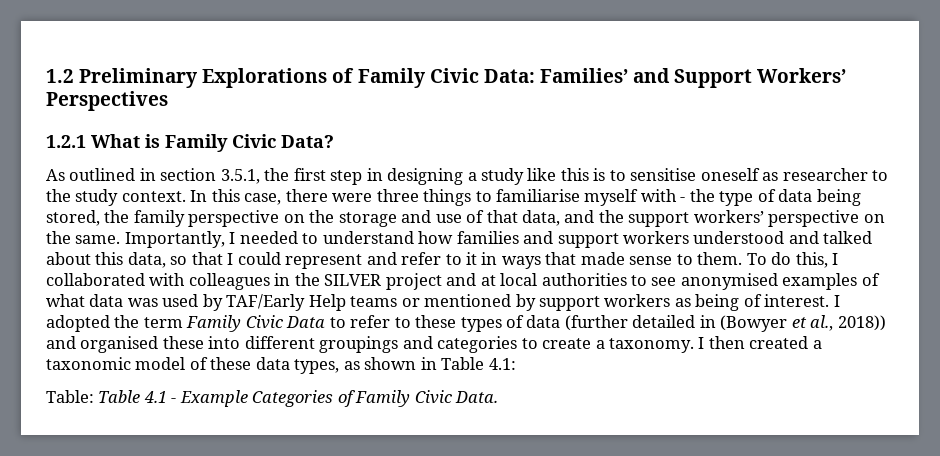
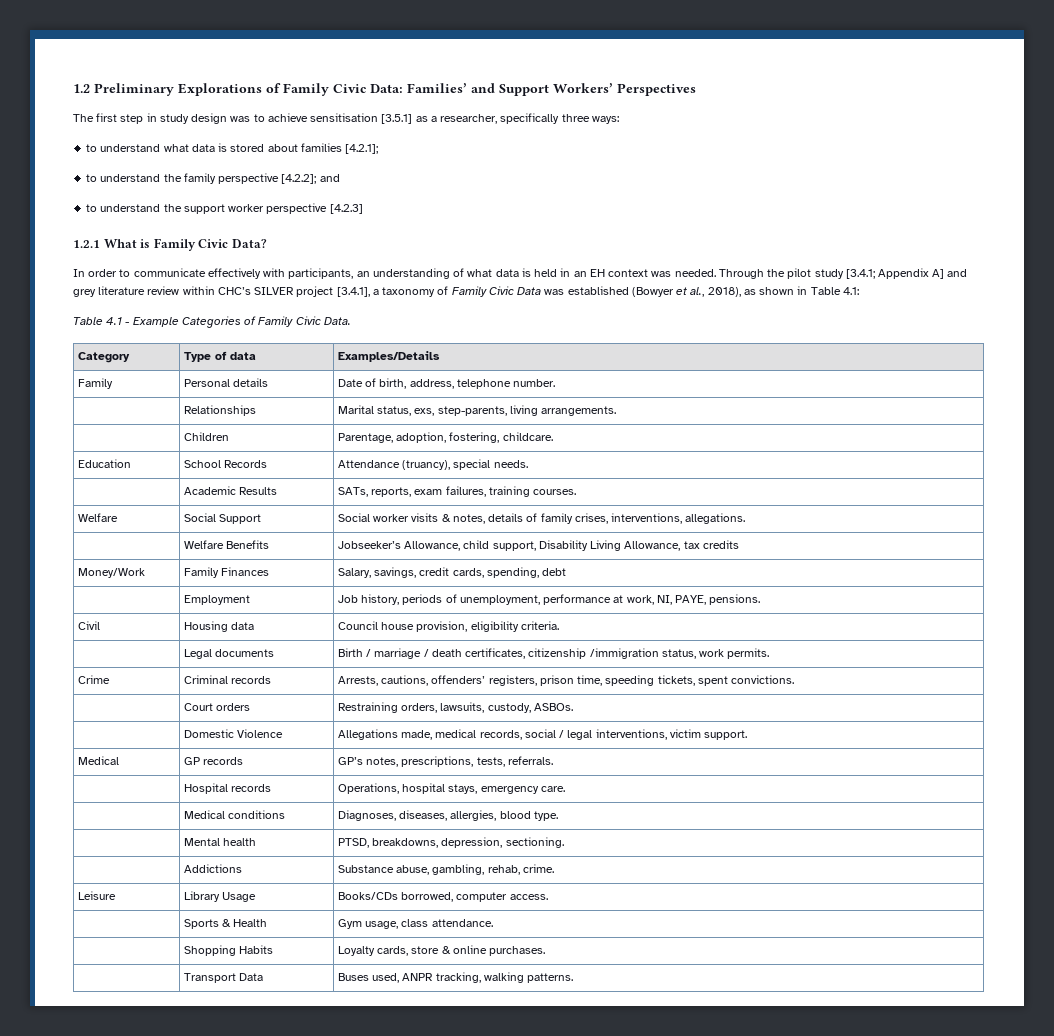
(168, 101) none -> [73,113,619,124] [86,143,379,154] [86,173,340,184] [86,203,363,214] // The first step in study design was to achieve sensitisation [3.5.1] as a researcher, specifically three ways: // to understand what data is stored about families [4.2.1]; // to understand the family perspective [4.2.2]; and // to understand the support worker perspective [4.2.3]
[46,168,889,185] [46,189,861,206] [46,210,885,227] [46,231,873,248] [46,252,839,269] [46,273,880,290] [46,294,840,311] [46,315,886,332] [46,336,822,353] [46,357,340,374] As outlined in section 3.5.1, the first step in designing a study like this is to sensitise oneself as researcher to the study context. In this case, there were three things to familiarise myself with - the type of data being stored, the family perspective on the storage and use of that data, and the support workers’ perspective on the same. Importantly, I needed to understand how families and support workers understood and talked about this data, so that I could represent and refer to it in ways that made sense to them. To do this, I collaborated with colleagues in the SILVER project and at local authorities to see anonymised examples of what data was used by TAF/Early Help teams or mentioned by support workers as being of interest. I adopted the term Family Civic Data to refer to these types of data (further detailed in (Bowyer et al., 2018)) and organised these into different groupings and categories to create a taxonomy. I then created a taxonomic model of these data types, -> [73,268,968,279] [73,286,741,297] In order to communicate effectively with participants, an understanding of what data is held in an EH context was needed. Through the pilot study [3.4.1; Appendix A] and grey literature review within CHC’s SILVER project [3.4.1], a taxonomy of Family Civic Data was established (Bowyer et al., 2018),
[46,390,94,403] Table: -> (859, 291) none
(499, 397) none -> [78,352,131,363] [184,351,257,362] [338,351,441,362] [78,378,114,389] [184,378,269,387] [338,378,556,389] [184,405,257,416] [338,405,617,416] [184,432,230,441] [338,432,553,443] [78,459,132,468] [184,460,268,468] [338,459,528,470] [184,486,278,495] [338,486,577,497] [78,513,119,522] [184,513,262,524] [338,513,746,524] [184,540,270,549] [338,540,739,551] [78,568,146,578] [184,567,270,578] [338,567,567,578] [184,595,251,605] [338,594,761,605] [78,621,101,630] [184,621,255,632] [338,621,559,632] [184,649,275,659] [338,648,770,659] [78,675,111,684] [184,675,272,684] [338,675,795,686] [184,703,251,711] [338,702,573,713] [184,729,284,738] [338,729,748,740] [78,756,120,765] [184,757,244,765] [338,756,553,767] [184,783,272,794] [338,783,565,794] [184,810,286,819] [338,810,558,821] [184,838,257,846] [338,837,564,848] [184,864,243,873] [338,864,554,875] [78,891,117,900] [184,891,257,902] [338,892,548,902] [184,919,268,929] [338,919,493,929] [184,945,274,956] [338,945,546,956] [184,973,264,983] [338,972,574,983] // Category | Type of data | Examples/Details // Family | Personal details | Date of birth, address, telephone number. // | Relationships | Marital status, exs, step-parents, living arrangements. // | Children | Parentage, adoption, fostering, childcare. // Education | School Records | Attendance (truancy), special needs. // | Academic Results | SATs, reports, exam failures, training courses. // Welfare | Social Support | Social worker visits & notes, details of family crises, interventions, allegations. // | Welfare Benefits | Jobseeker’s Allowance, child support, Disability Living Allowance, tax credits // Money/Work | Family Finances | Salary, savings, credit cards, spending, debt // | Employment | Job history, periods of unemployment, performance at work, NI, PAYE, pensions. // Civil | Housing data | Council house provision, eligibility criteria. // | Legal documents | Birth / marriage / death certificates, citizenship /immigration status, work permits. // Crime | Criminal records | Arrests, cautions, offenders’ registers, prison time, speeding tickets, spent convictions. // | Court orders | Restraining orders, lawsuits, custody, ASBOs. // | Domestic Violence | Allegations made, medical records, social / legal interventions, victim support. // Medical | GP records | GP’s notes, prescriptions, tests, referrals. // | Hospital records | Operations, hospital stays, emergency care. // | Medical conditions | Diagnoses, diseases, allergies, blood type. // | Mental health | PTSD, breakdowns, depression, sectioning. // | Addictions | Substance abuse, gambling, rehab, crime. // Leisure | Library Usage | Books/CDs borrowed, computer access. // | Sports & Health | Gym usage, class attendance. // | Shopping Habits | Loyalty cards, store & online purchases. // | Transport Data | Buses used, ANPR tracking, walking patterns.

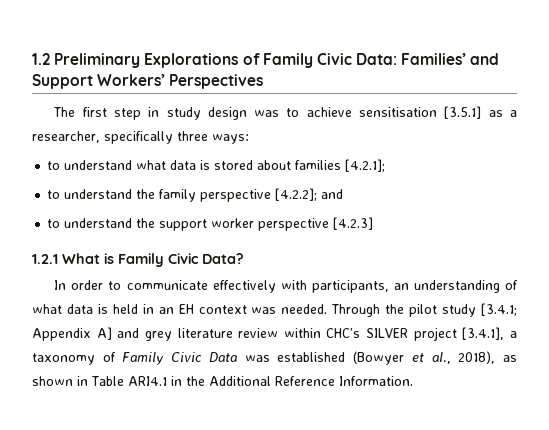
[842,287,859,295] [73,316,351,328] [78,352,131,363] [184,351,257,362] [338,351,441,362] [78,378,114,389] [184,378,269,387] [338,378,556,389] [184,405,257,416] [338,405,617,416] [184,432,230,441] [338,432,553,443] [78,459,132,468] [184,460,268,468] [338,459,528,470] [184,486,278,495] [338,486,577,497] [78,513,119,522] [184,513,262,524] [338,513,746,524] [184,540,270,549] [338,540,739,551] [78,568,146,578] [184,567,270,578] [338,567,567,578] [184,595,251,605] [338,594,761,605] [78,621,101,630] [184,621,255,632] [338,621,559,632] [184,649,275,659] [338,648,770,659] [78,675,111,684] [184,675,272,684] [338,675,795,686] [184,703,251,711] [338,702,573,713] [184,729,284,738] [338,729,748,740] [78,756,120,765] [184,757,244,765] [338,756,553,767] [184,783,272,794] [338,783,565,794] [184,810,286,819] [338,810,558,821] [184,838,257,846] [338,837,564,848] [184,864,243,873] [338,864,554,875] [78,891,117,900] [184,891,257,902] [338,892,548,902] [184,919,268,929] [338,919,493,929] [184,945,274,956] [338,945,546,956] [184,973,264,983] [338,972,574,983] 4.1: // Table 4.1 - Example Categories of Family Civic Data. // Category | Type of data | Examples/Details // Family | Personal details | Date of birth, address, telephone number. // | Relationships | Marital status, exs, step-parents, living arrangements. // | Children | Parentage, adoption, fostering, childcare. // Education | School Records | Attendance (truancy), special needs. // | Academic Results | SATs, reports, exam failures, training courses. // Welfare | Social Support | Social worker visits & notes, details of family crises, interventions, allegations. // | Welfare Benefits | Jobseeker’s Allowance, child support, Disability Living Allowance, tax credits // Money/Work | Family Finances | Salary, savings, credit cards, spending, debt // | Employment | Job history, periods of unemployment, performance at work, NI, PAYE, pensions. // Civil | Housing data | Council house provision, eligibility criteria. // | Legal documents | Birth / marriage / death certificates, citizenship /immigration status, work permits. // Crime | Criminal records | Arrests, cautions, offenders’ registers, prison time, speeding tickets, spent convictions. // | Court orders | Restraining orders, lawsuits, custody, ASBOs. // | Domestic Violence | Allegations made, medical records, social / legal interventions, victim support. // Medical | GP records | GP’s notes, prescriptions, tests, referrals. // | Hospital records | Operations, hospital stays, emergency care. // | Medical conditions | Diagnoses, diseases, allergies, blood type. // | Mental health | PTSD, breakdowns, depression, sectioning. // | Addictions | Substance abuse, gambling, rehab, crime. // Leisure | Library Usage | Books/CDs borrowed, computer access. // | Sports & Health | Gym usage, class attendance. // | Shopping Habits | Loyalty cards, store & online purchases. // | Transport Data | Buses used, ANPR tracking, walking patterns. -> [128,376,413,386] ARI4.1 in the Additional Reference Information.

